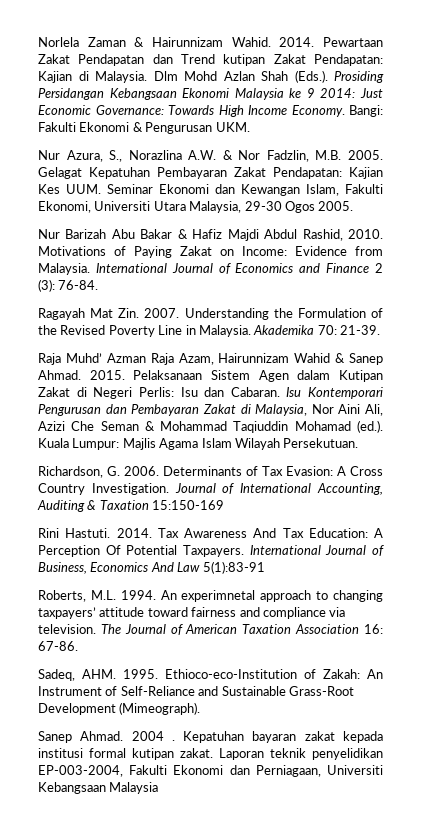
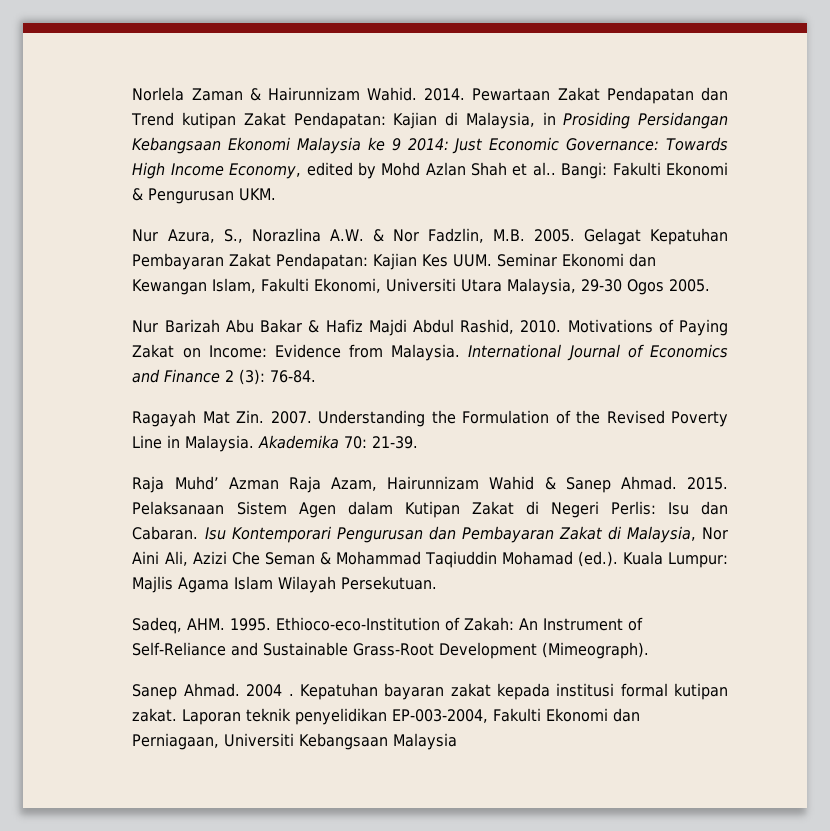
[95,70,328,83] Malaysia. Dlm Mohd Azlan Shah (Eds.). -> [465,112,556,129] Malaysia, in
[291,105,345,117] Economy. -> [229,162,556,179] Economy, edited by Mohd Azlan Shah et al..
[38,466,383,478] [38,483,383,495] [37,500,225,512] [38,528,383,538] [38,545,384,557] [38,561,265,574] [38,590,383,602] [38,607,346,619] [38,624,383,635] [38,641,79,651] // Richardson, G. 2006. Determinants of Tax Evasion: A Cross Country Investigation. Journal of International Accounting, Auditing & Taxation 15:150-169 // Rini Hastuti. 2014. Tax Awareness And Tax Education: A Perception Of Potential Taxpayers. International Journal of Business, Economics And Law 5(1):83-91 // Roberts, M.L. 1994. An experimnetal approach to changing taxpayers’ attitude toward fairness and compliance via television. The Journal of American Taxation Association 16: 67-86. -> (438, 583) none

